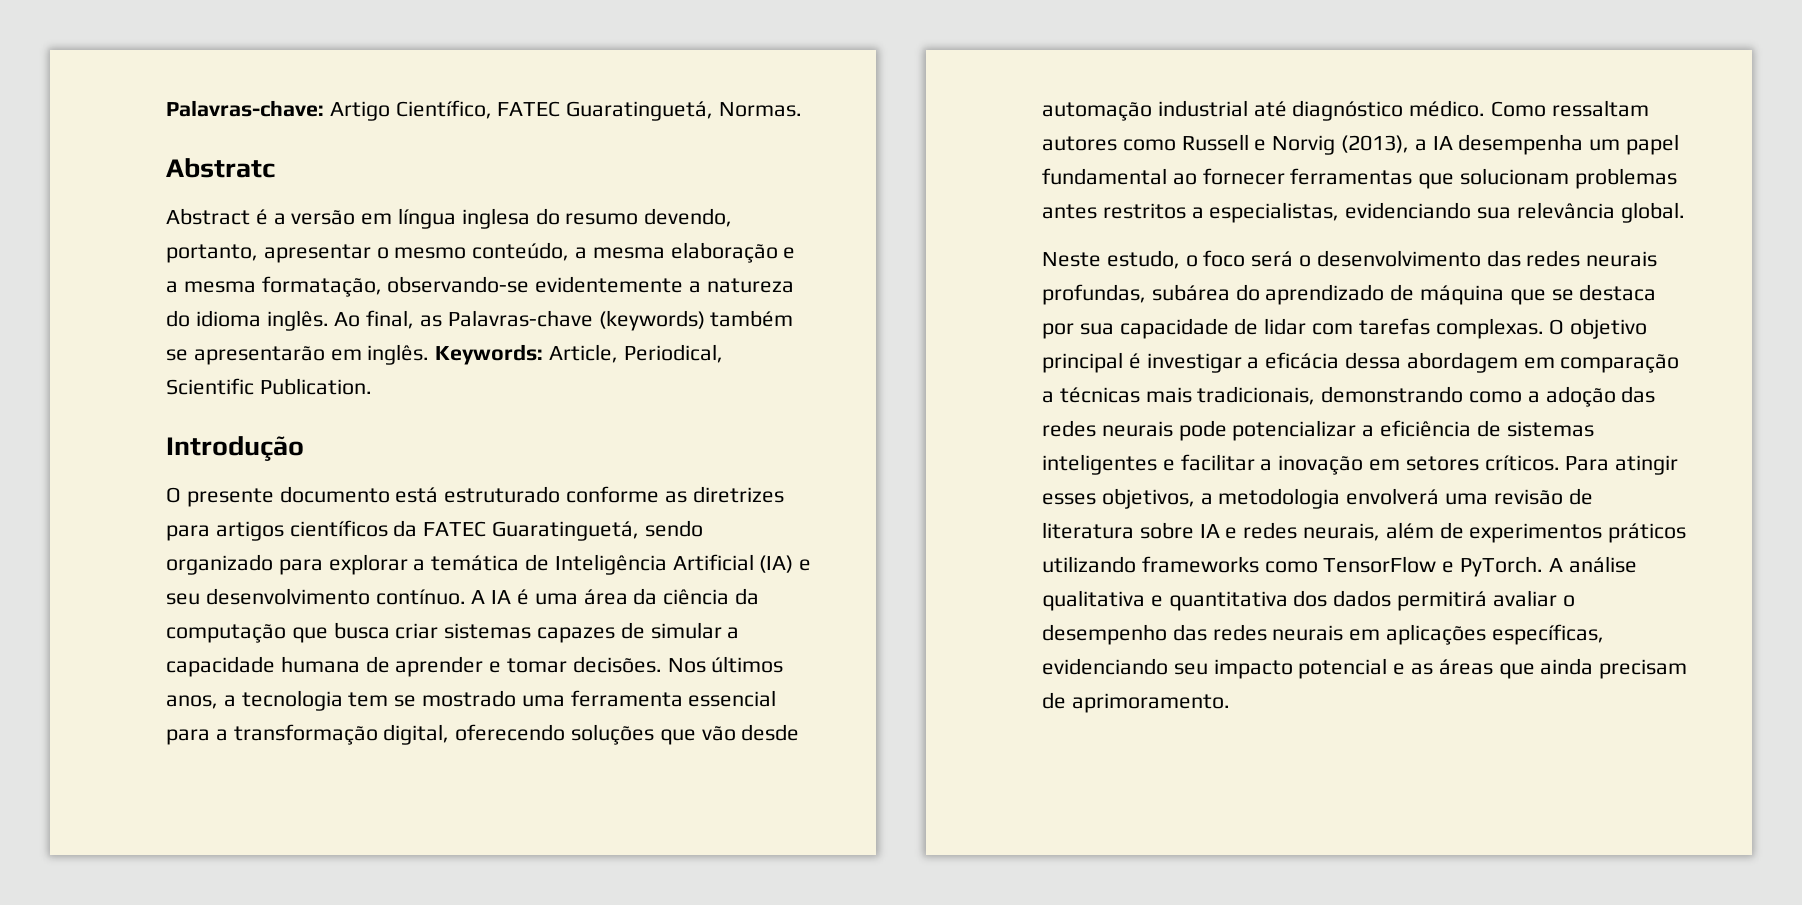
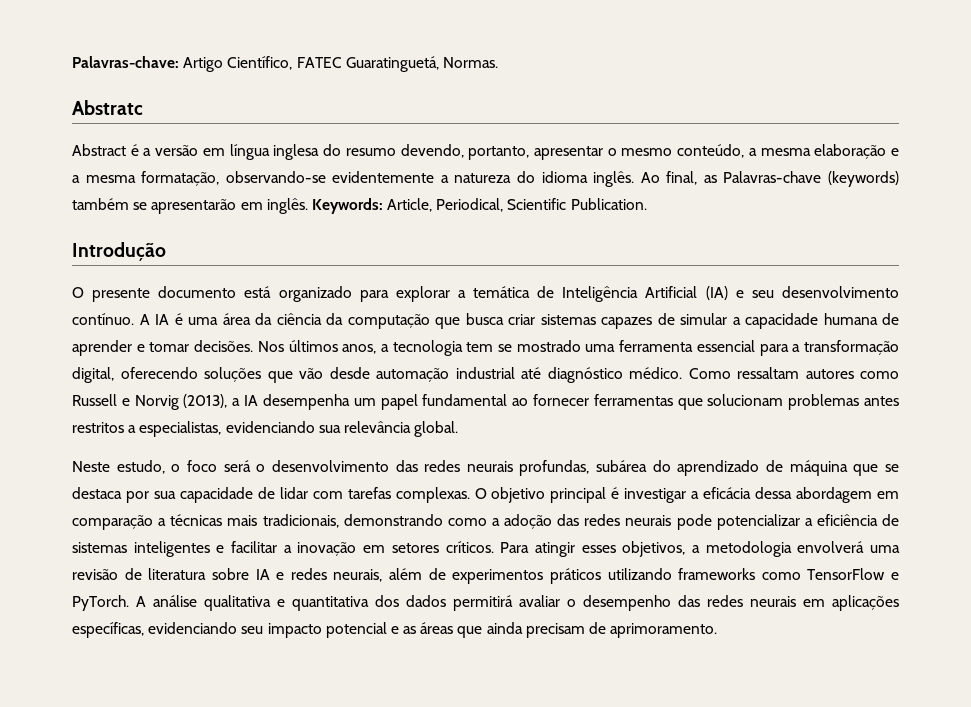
[444,486,784,503] [166,520,703,541] estruturado conforme as diretrizes para artigos científicos da FATEC Guaratinguetá, sendo -> (272, 292) none

